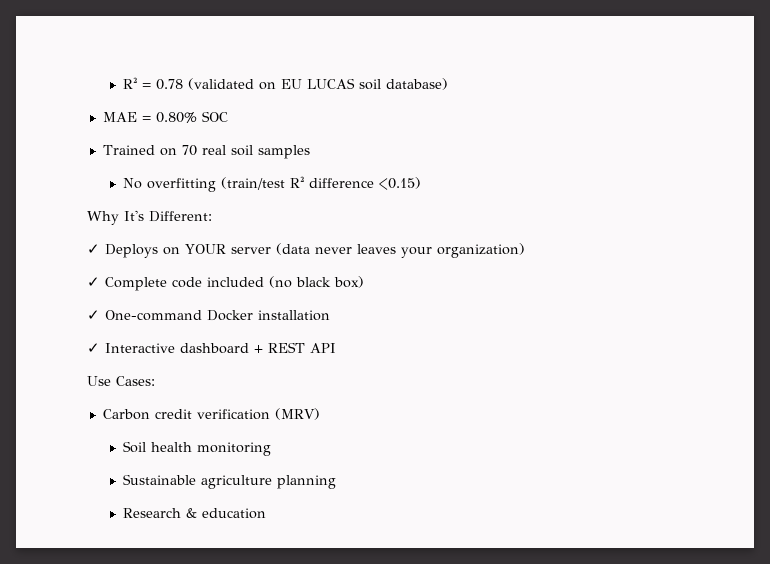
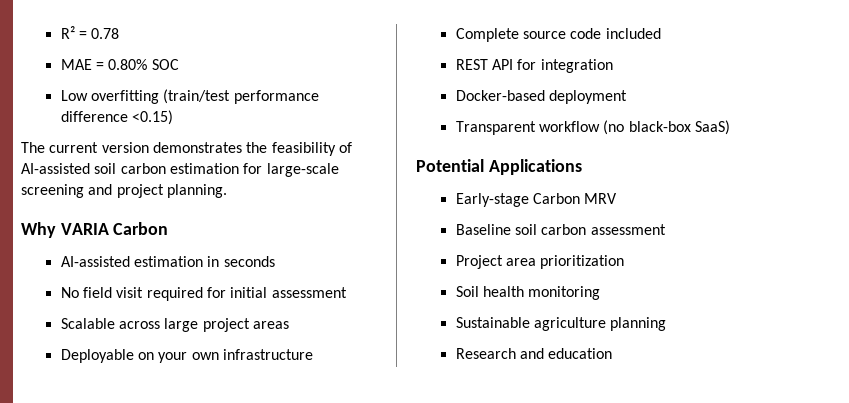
[188,78,449,90] [102,111,228,123] [102,145,310,159] [123,178,143,189] (validated on EU LUCAS soil database) // MAE = 0.80% SOC // Trained on 70 real soil samples // No -> [60,59,179,70] [60,90,88,101] // MAE = 0.80% SOC // Low
[290,176,305,188] R² -> [233,90,319,104] performance
[87,210,212,225] [87,243,525,258] [87,276,364,291] [87,310,330,321] [87,342,336,354] [87,376,155,386] [102,408,320,420] Why It's Different: // ✓ Deploys on YOUR server (data never leaves your organization) // ✓ Complete code included (no black box) // ✓ One-command Docker installation // ✓ Interactive dashboard + REST API // Use Cases: // Carbon credit verification (MRV) -> [21,142,352,156] [21,163,339,177] [21,184,227,198] [21,222,169,238] [60,256,275,267] [60,287,347,301] [60,318,289,332] [60,349,313,363] [455,28,661,42] [455,59,613,73] [455,90,627,104] [455,120,730,135] [416,159,582,175] [455,193,618,207] [455,224,666,235] [455,255,625,269] The current version demonstrates the feasibility of AI-assisted soil carbon estimation for large-scale screening and project planning. // Why VARIA Carbon // AI-assisted estimation in seconds // No field visit required for initial assessment // Scalable across large project areas // Deployable on your own infrastructure // Complete source code included // REST API for integration // Docker-based deployment // Transparent workflow (no black-box SaaS) // Potential Applications // Early-stage Carbon MRV // Baseline soil carbon assessment // Project area prioritization
[186,508,198,518] & -> [519,348,544,359] and

